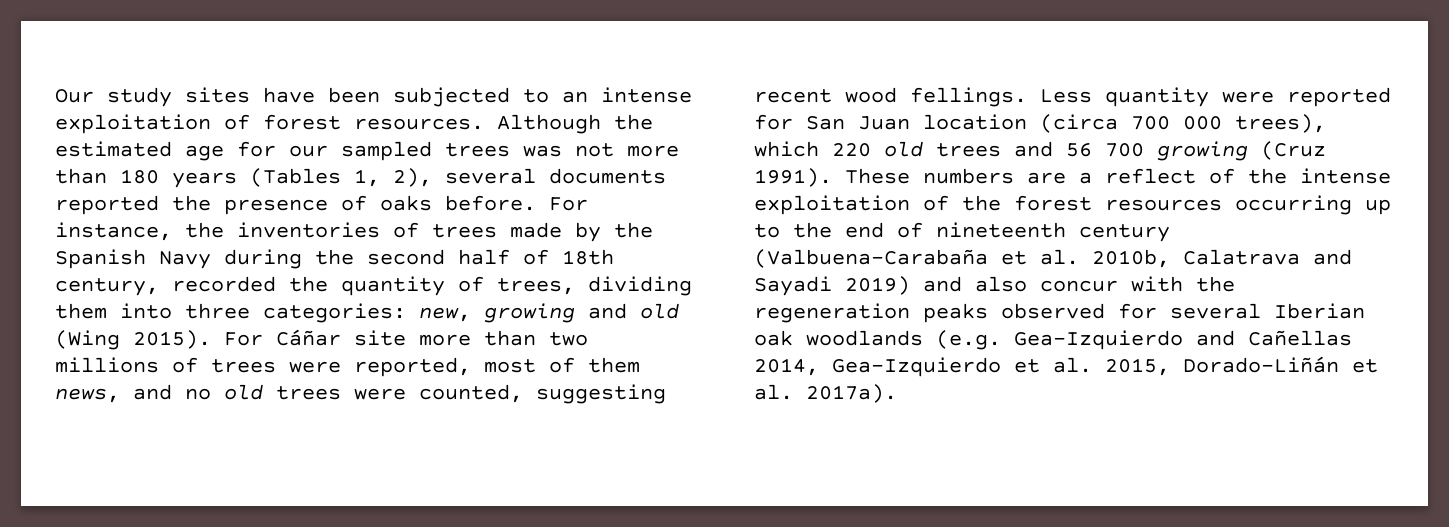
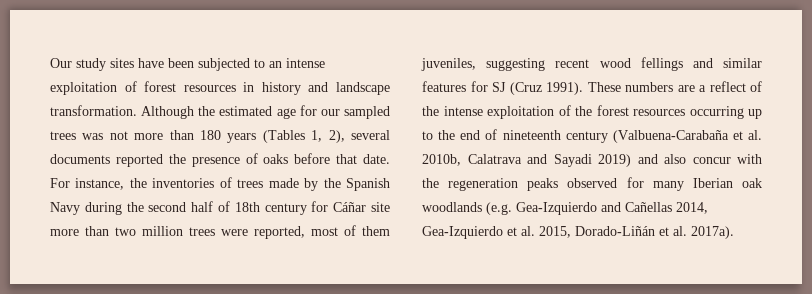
[354,118,484,130] resources. -> [183,82,390,95] [50,105,137,116] resources in history and landscape transformation.
[445,195,536,211] before. -> [294,153,390,164] before that date.
[55,276,692,296] [55,303,679,323] [55,330,263,350] century, recorded the quantity of trees, dividing them into three categories: new, growing and old (Wing 2015). For -> [264,201,329,215] century for
[55,357,198,373] millions of -> [142,226,183,236] million
[55,384,666,404] [754,87,1391,107] [754,114,1326,133] [754,141,1248,161] news, and no old trees were counted, suggesting recent wood fellings. Less quantity were reported for San Juan location (circa 700 000 trees), which 220 old trees and 56 700 growing -> [421,57,762,71] [422,81,506,92] juveniles, suggesting recent wood fellings and similar features for SJ
[1170,303,1261,319] several -> [652,181,684,191] many

